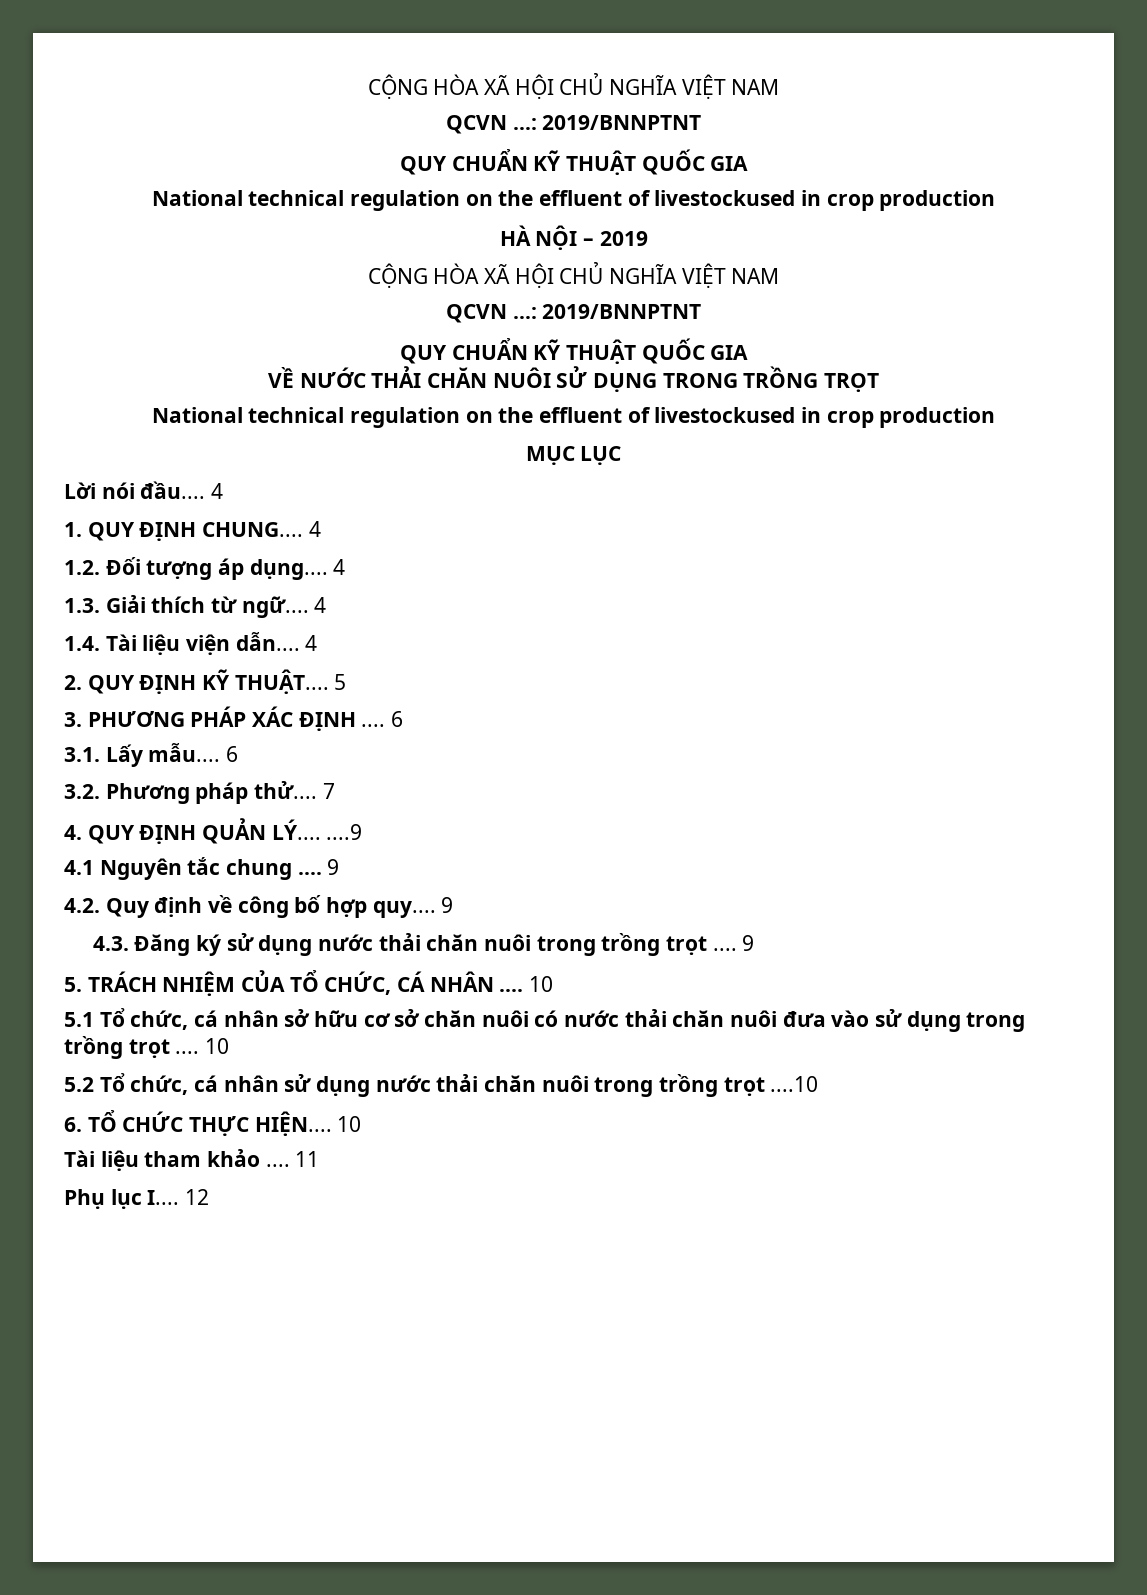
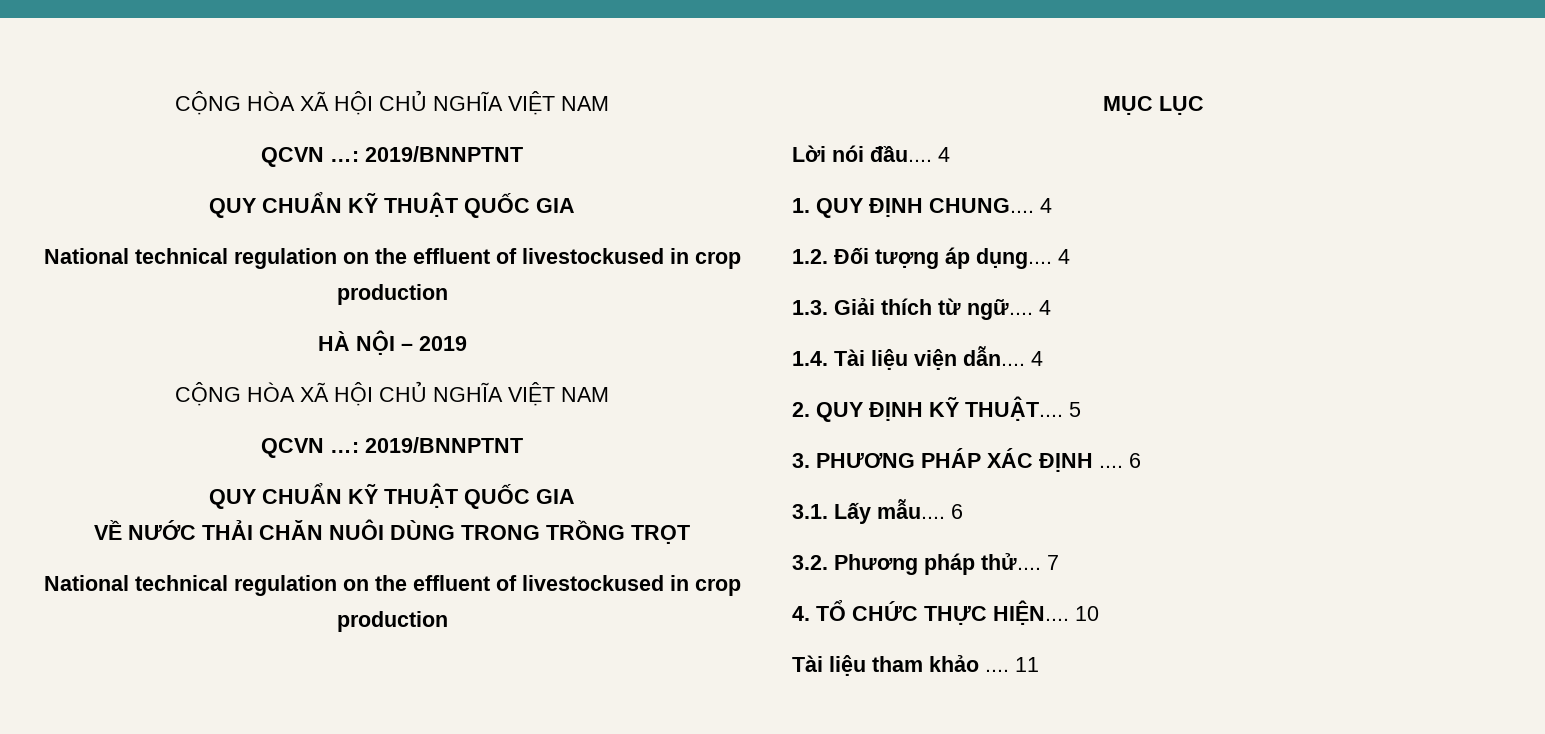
[556,366,658,392] SỬ DỤNG -> [390,520,455,540] DÙNG
[87,818,363,844] [64,857,340,880] [64,895,454,918] [92,933,755,956] [64,970,554,996] [64,1008,1026,1032] [64,1036,230,1059] [64,1073,819,1097] [64,1117,82,1132] QUY ĐỊNH QUẢN LÝ.... ....9 // 4.1 Nguyên tắc chung .... 9 // 4.2. Quy định về công bố hợp quy.... 9 // 4.3. Đăng ký sử dụng nước thải chăn nuôi trong trồng trọt .... 9 // 5. TRÁCH NHIỆM CỦA TỔ CHỨC, CÁ NHÂN .... 10 // 5.1 Tổ chức, cá nhân sở hữu cơ sở chăn nuôi có nước thải chăn nuôi đưa vào sử dụng trong trồng trọt .... 10 // 5.2 Tổ chức, cá nhân sử dụng nước thải chăn nuôi trong trồng trọt ....10 // 6. -> (810, 613) none
[64,1189,210,1209] // Phụ lục I.... 12 -> (1039, 664) none

